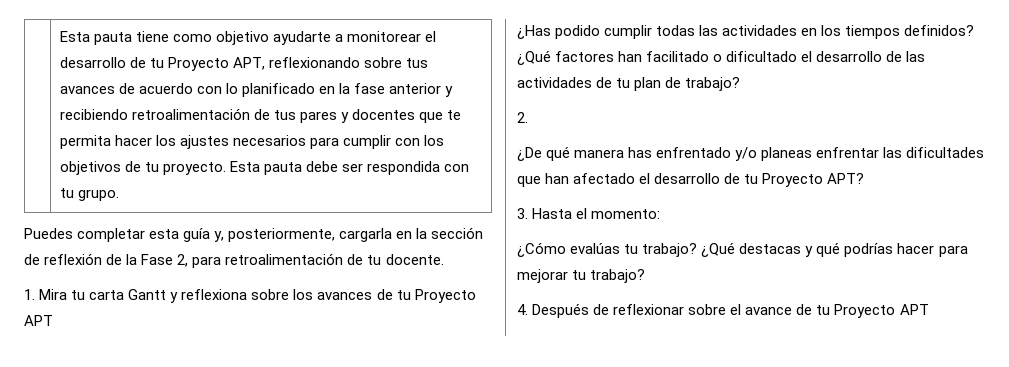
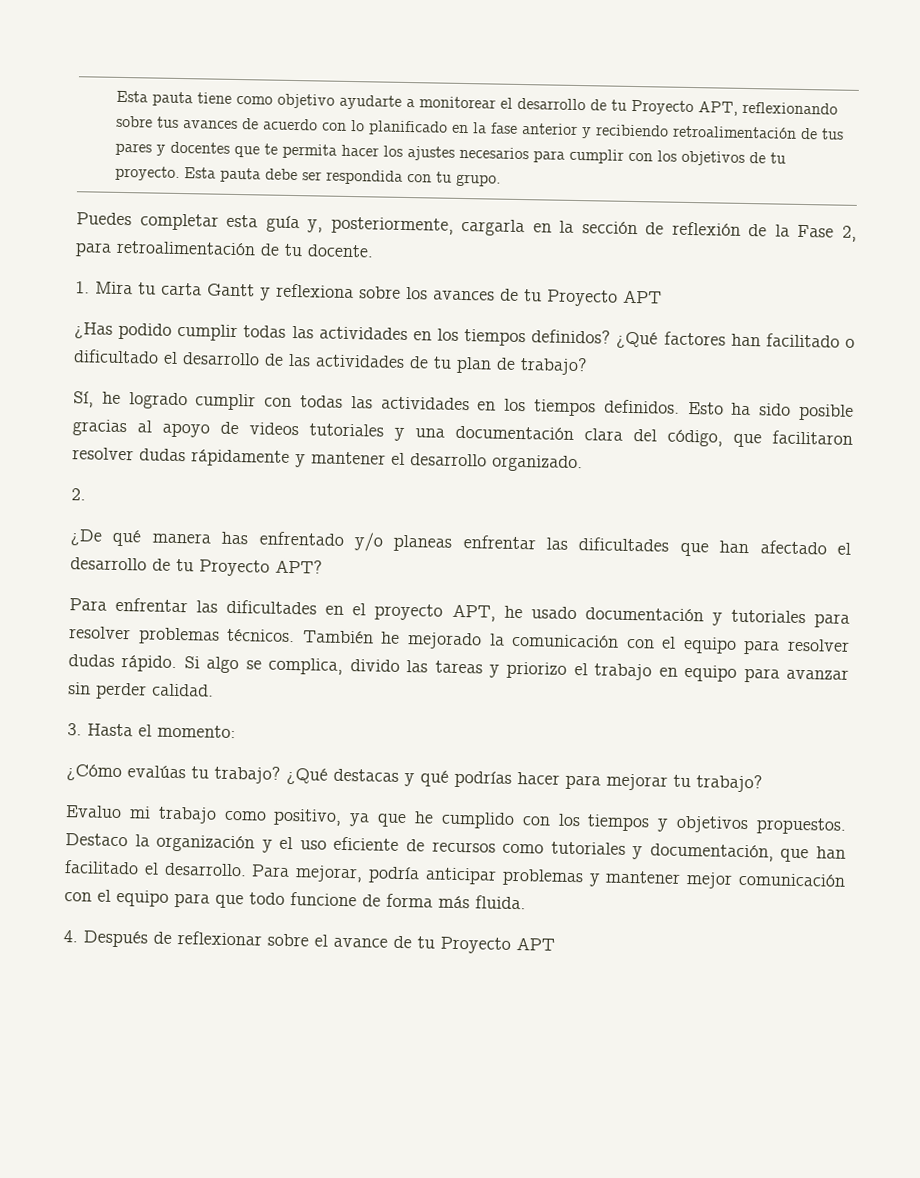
(741, 84) none -> [73,391,854,421] [72,419,853,448] [72,447,583,473] // Sí, he logrado cumplir con todas las actividades en los tiempos definidos. Esto ha sido posible gracias al apoyo de videos tutoriales y una documentación clara del código, que facilitaron resolver dudas rápidamente y mantener el desarrollo organizado.
(865, 178) none -> [69,597,851,628] [69,626,851,655] [68,654,849,683] [68,682,214,700] // Para enfrentar las dificultades en el proyecto APT, he usado documentación y tutoriales para resolver problemas técnicos. También he mejorado la comunicación con el equipo para resolver dudas rápido. Si algo se complica, divido las tareas y priorizo el trabajo en equipo para avanzar sin perder calidad.
(646, 276) none -> [65,805,847,835] [65,833,846,863] [64,860,847,889] [64,889,526,910] // Evaluo mi trabajo como positivo, ya que he cumplido con los tiempos y objetivos propuestos. Destaco la organización y el uso eficiente de recursos como tutoriales y documentación, que han facilitado el desarrollo. Para mejorar, podría anticipar problemas y mantener mejor comunicación con el equipo para que todo funcione de forma más fluida.

